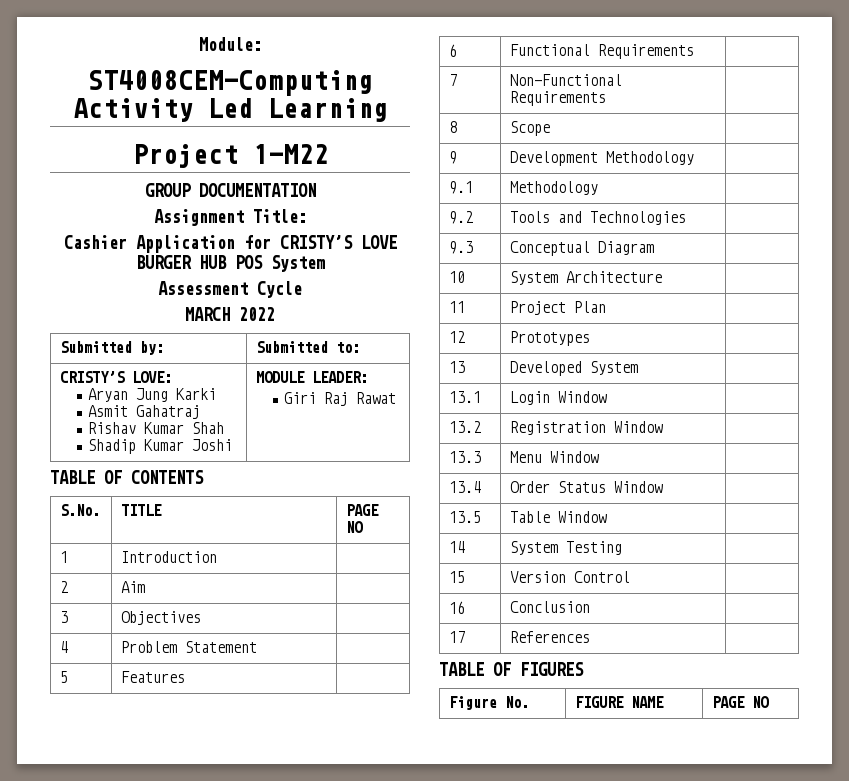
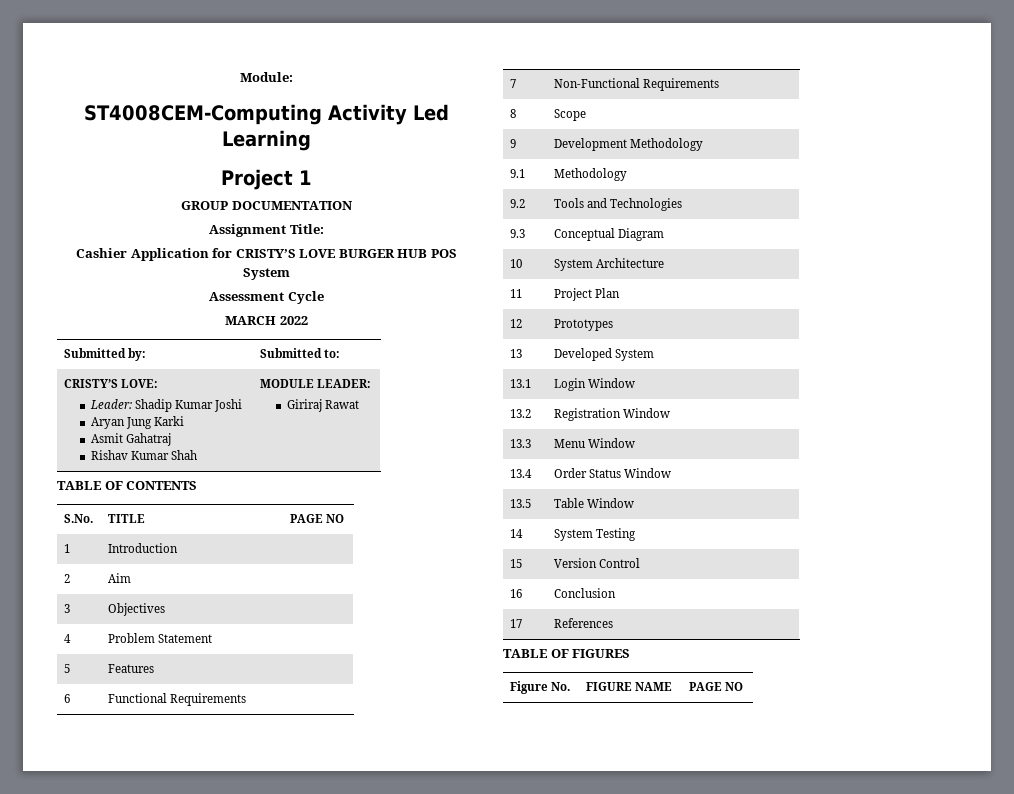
[252,144,328,164] 1-M22 -> [299,170,312,185] 1
(173, 377) none -> [89,399,243,412] // Leader: Shadip Kumar Joshi
[87,439,232,454] // Shadip Kumar Joshi -> (197, 455) none
[283,392,348,406] Giri Raj -> [286,399,322,412] Giriraj

